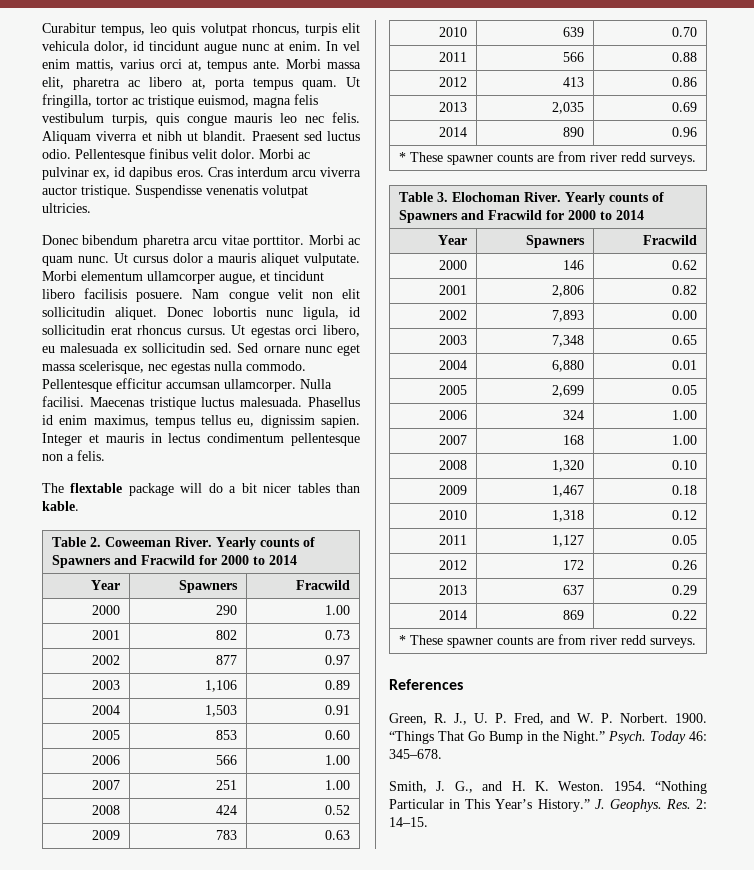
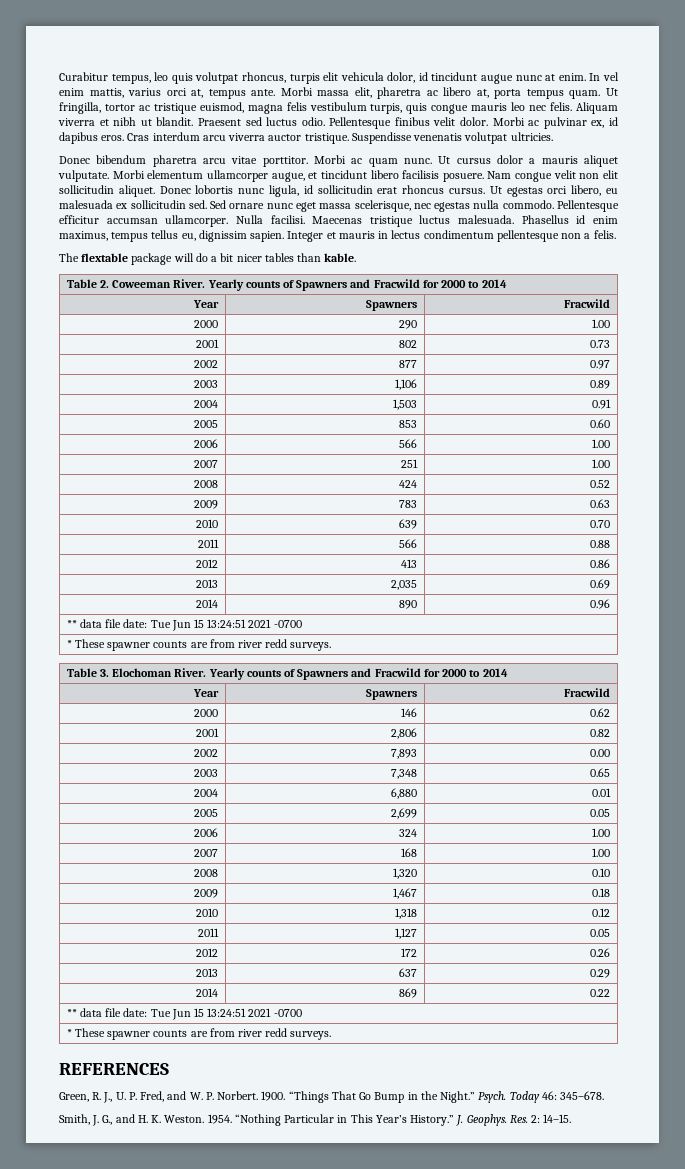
(697, 132) none -> [66,619,302,631] // ** data file date: Tue Jun 15 13:24:51 2021 -0700
[399,634,697,648] [389,679,463,690] // * These spawner counts are from river redd surveys. // References -> [66,1008,302,1020] [66,1028,332,1040] [59,1063,169,1075] // ** data file date: Tue Jun 15 13:24:51 2021 -0700 // * These spawner counts are from river redd surveys. // REFERENCES

